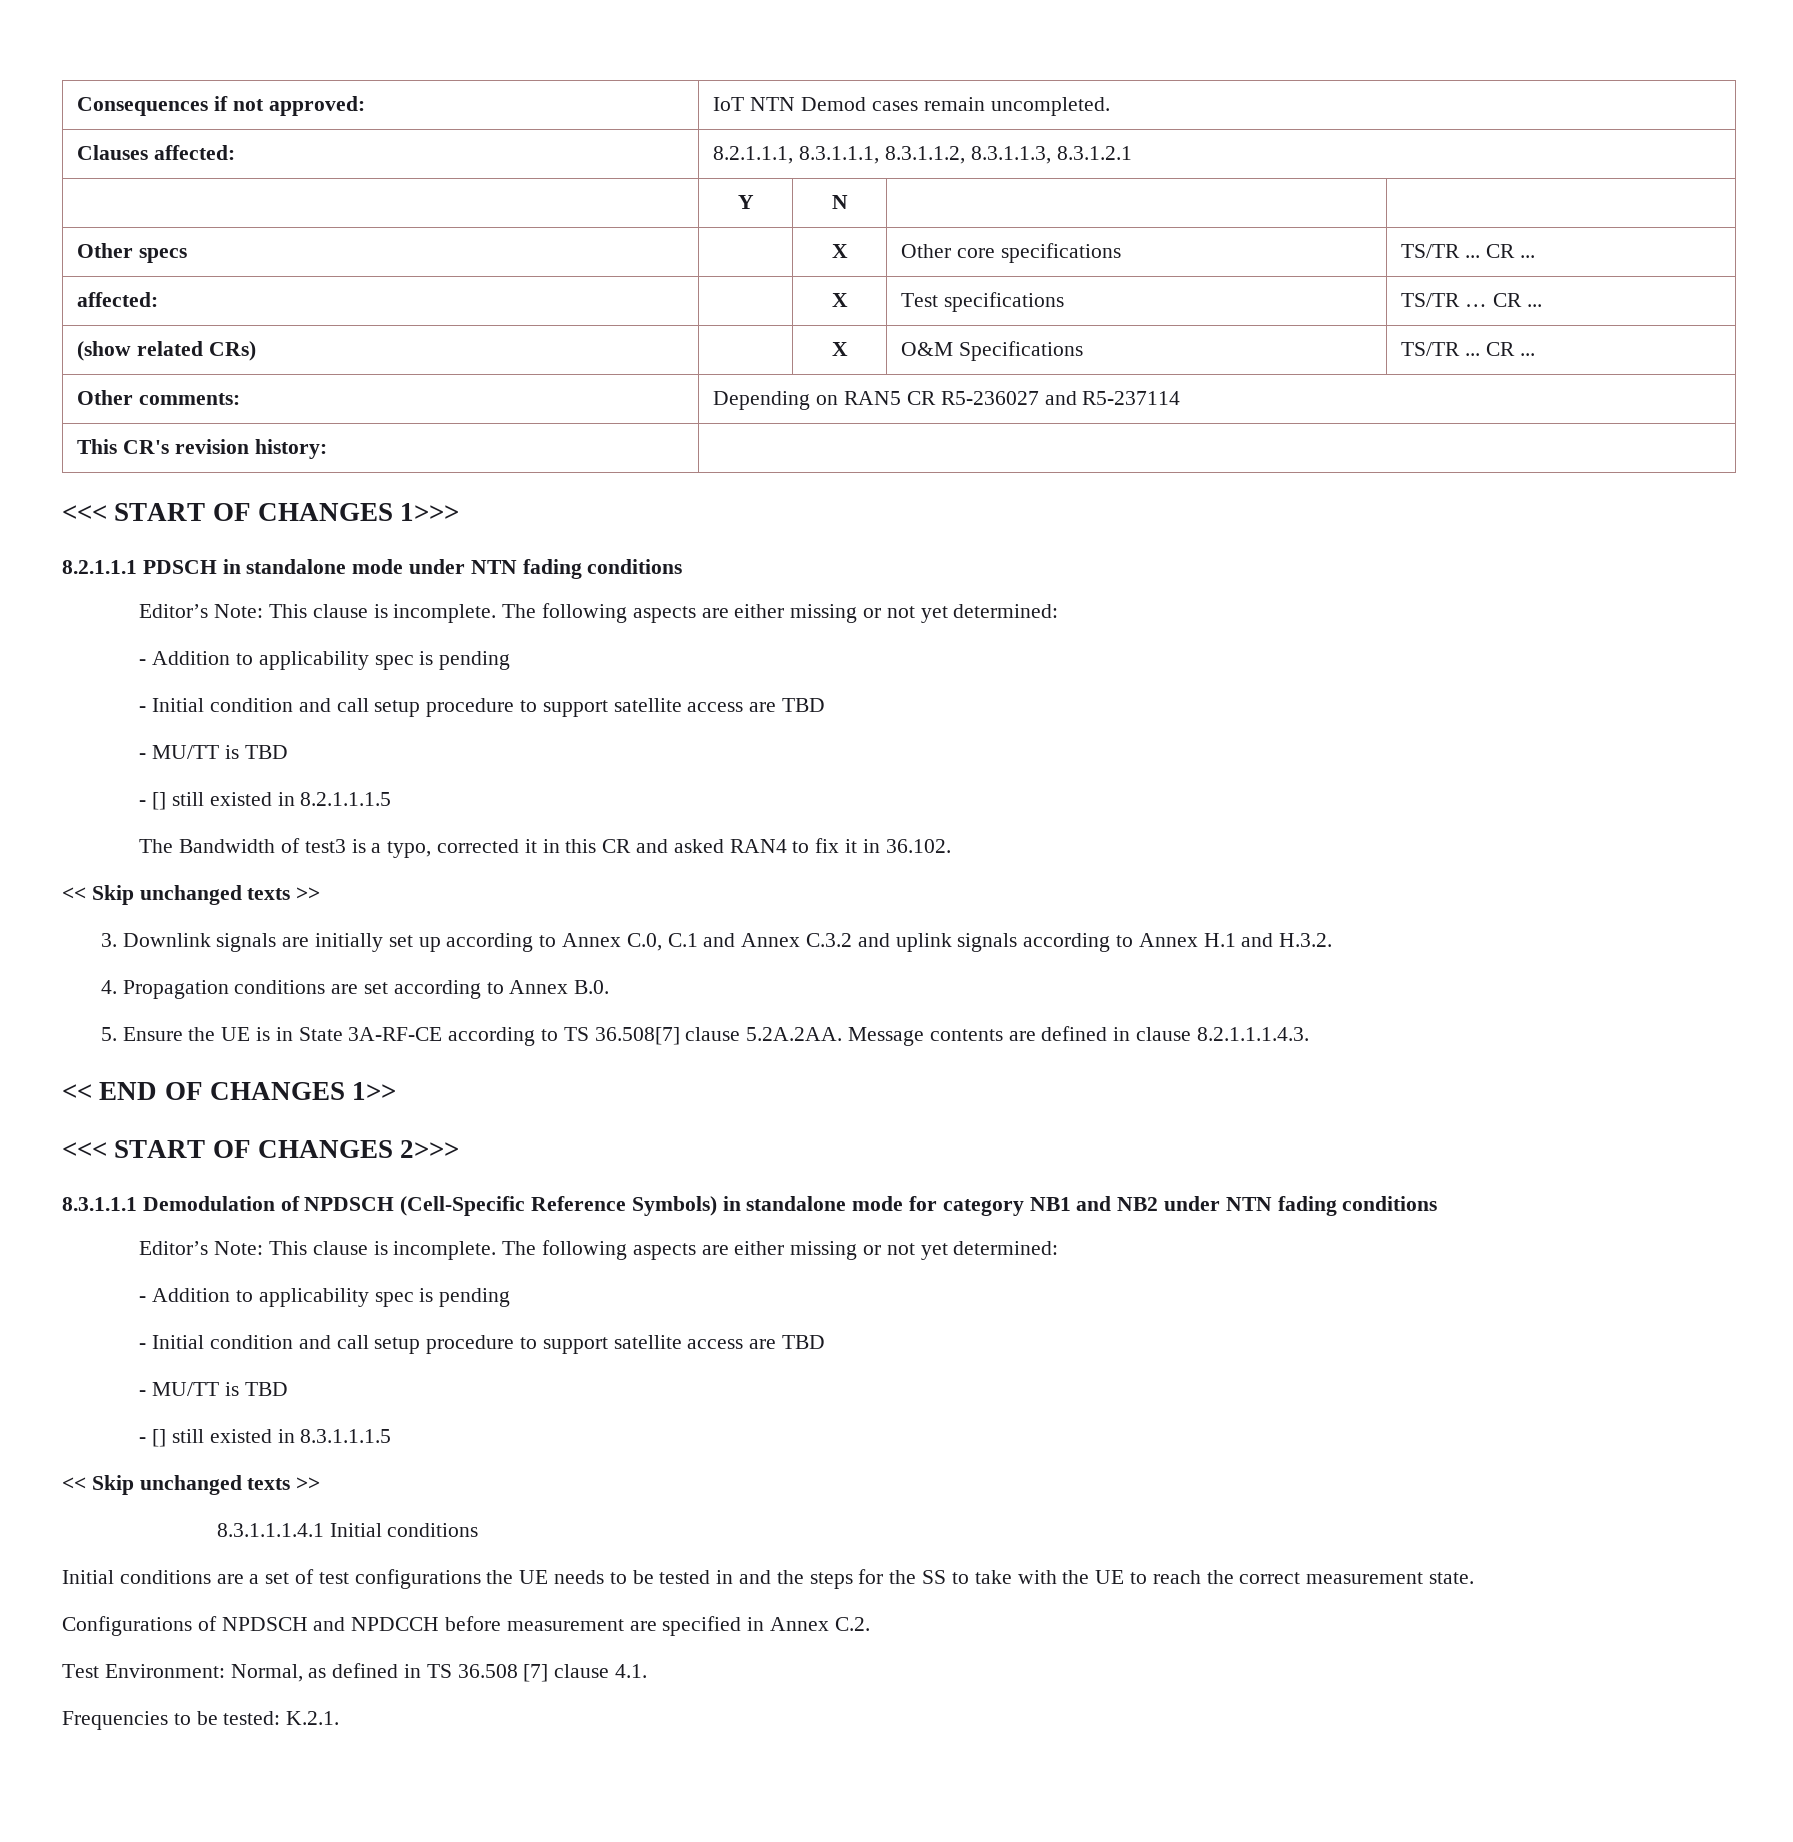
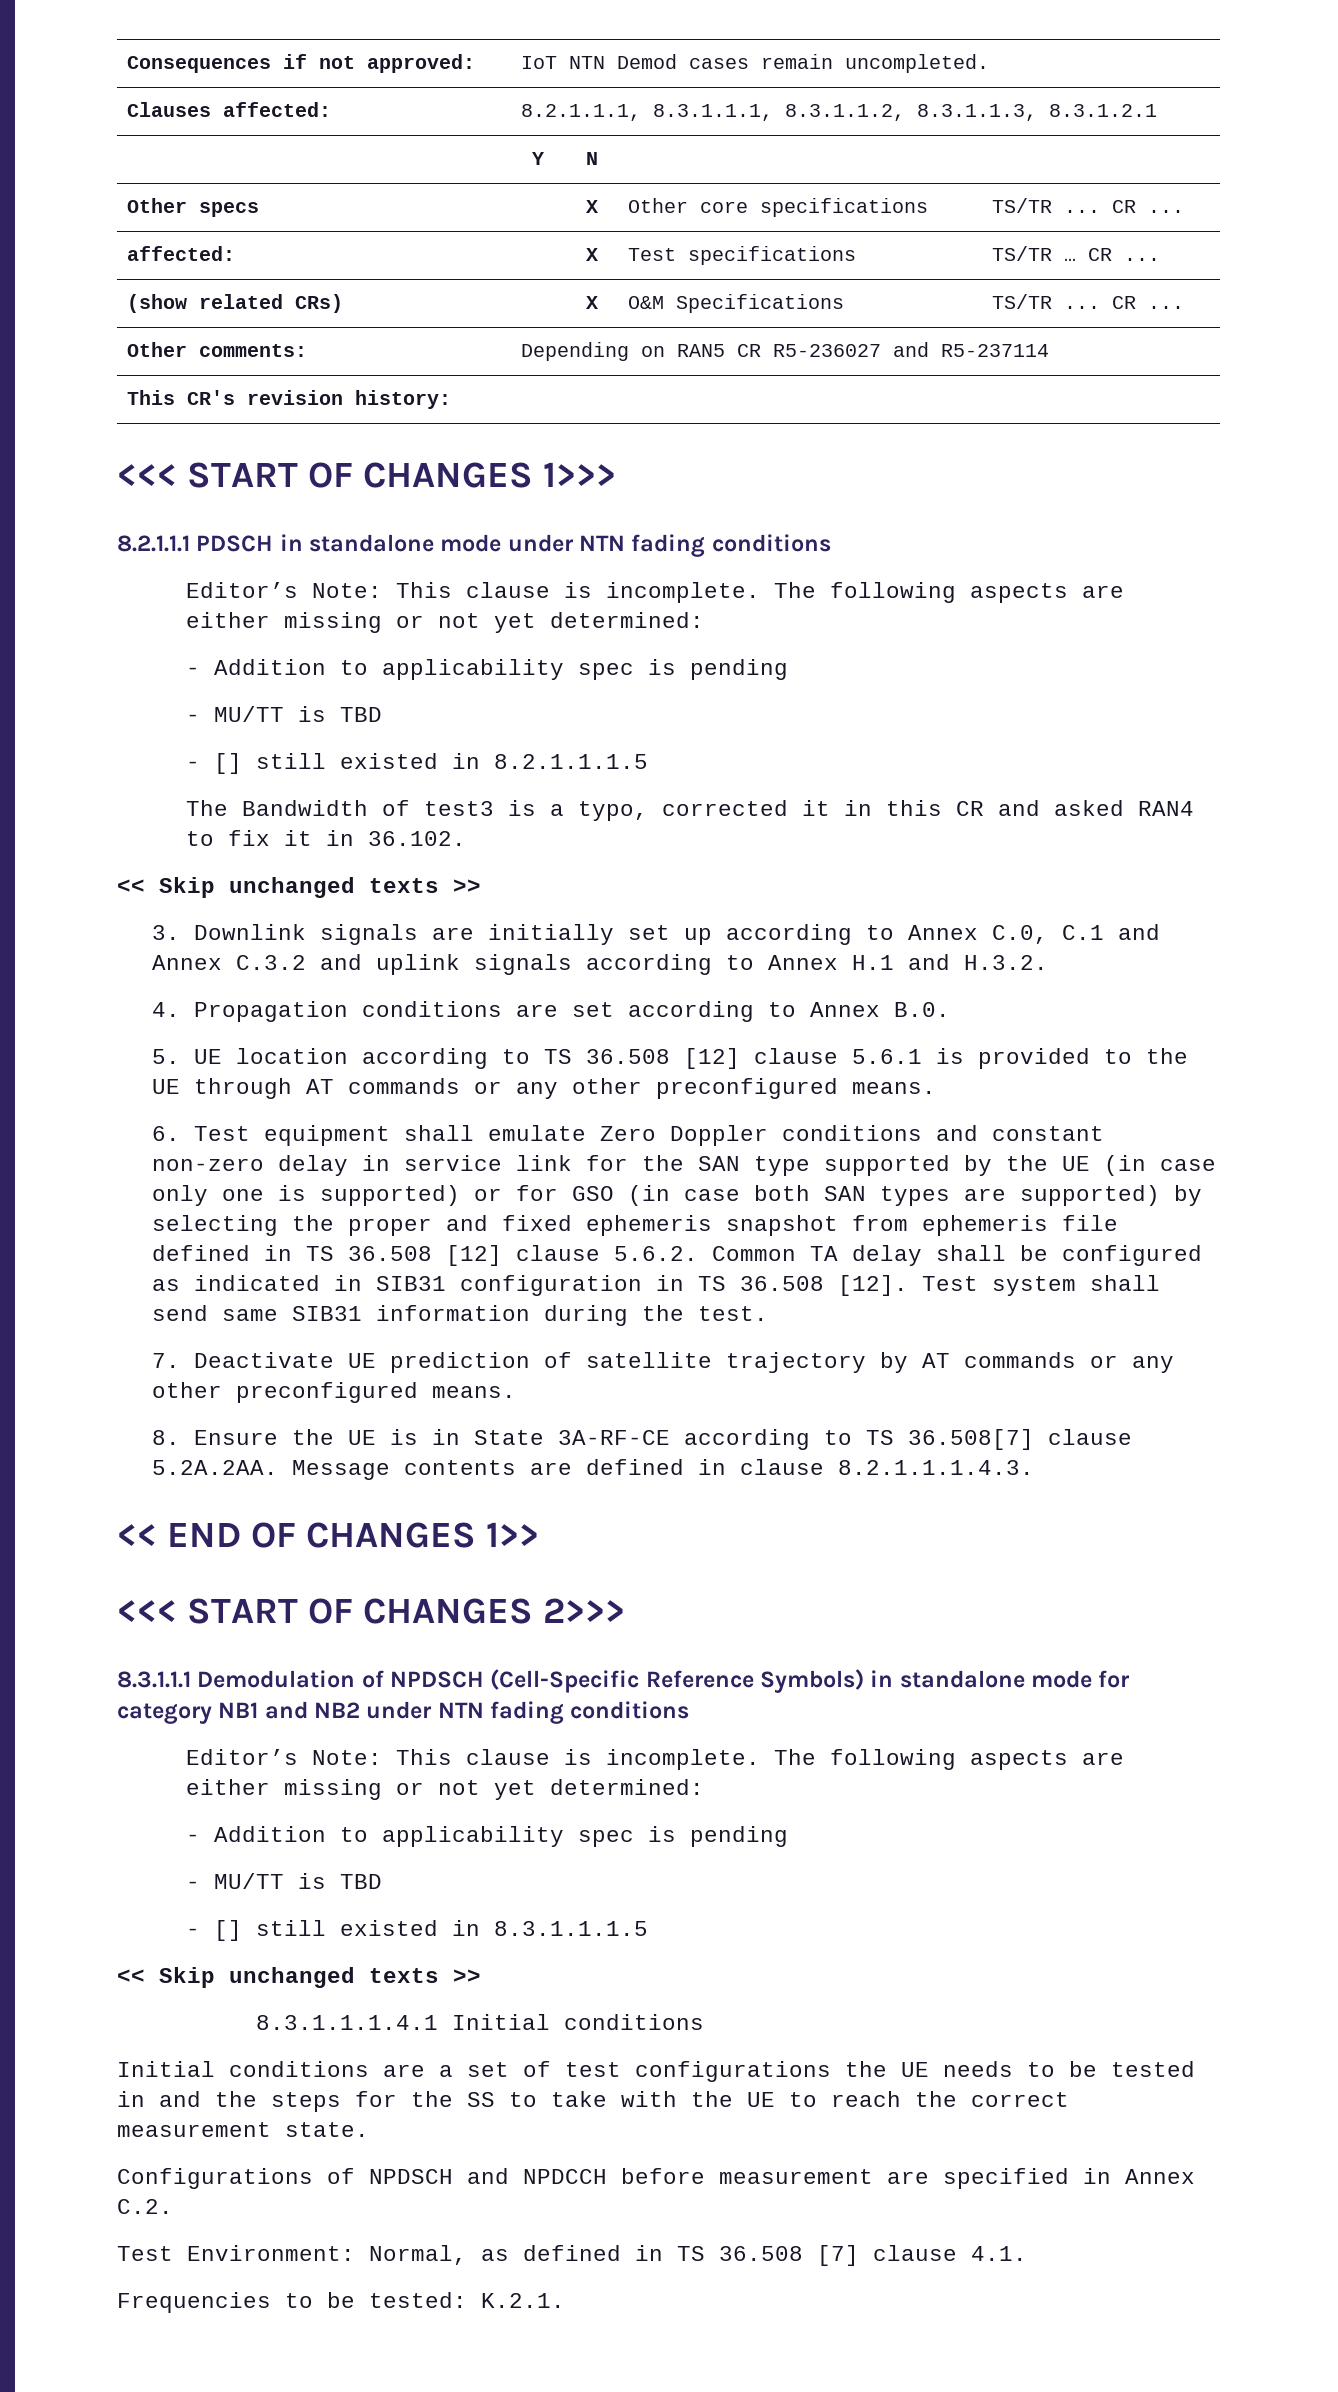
[139,698,826,717] // - Initial condition and call setup procedure to support satellite access are TBD -> (789, 669) none
(117, 1034) none -> [193,1048,1188,1069] [151,1078,936,1099] [151,1125,1104,1146] [151,1155,1216,1176] [151,1185,1202,1206] [151,1215,1118,1236] [151,1245,1202,1266] [151,1275,1160,1296] [151,1305,768,1326] [151,1352,1174,1373] [151,1382,516,1403] [151,1430,180,1445] UE location according to TS 36.508 [12] clause 5.6.1 is provided to the UE through AT commands or any other preconfigured means. // 6. Test equipment shall emulate Zero Doppler conditions and constant non-zero delay in service link for the SAN type supported by the UE (in case only one is supported) or for GSO (in case both SAN types are supported) by selecting the proper and fixed ephemeris snapshot from ephemeris file defined in TS 36.508 [12] clause 5.6.2. Common TA delay shall be configured as indicated in SIB31 configuration in TS 36.508 [12]. Test system shall send same SIB31 information during the test. // 7. Deactivate UE prediction of satellite trajectory by AT commands or any other preconfigured means. // 8.
[139,1335,826,1354] // - Initial condition and call setup procedure to support satellite access are TBD -> (789, 1836) none

